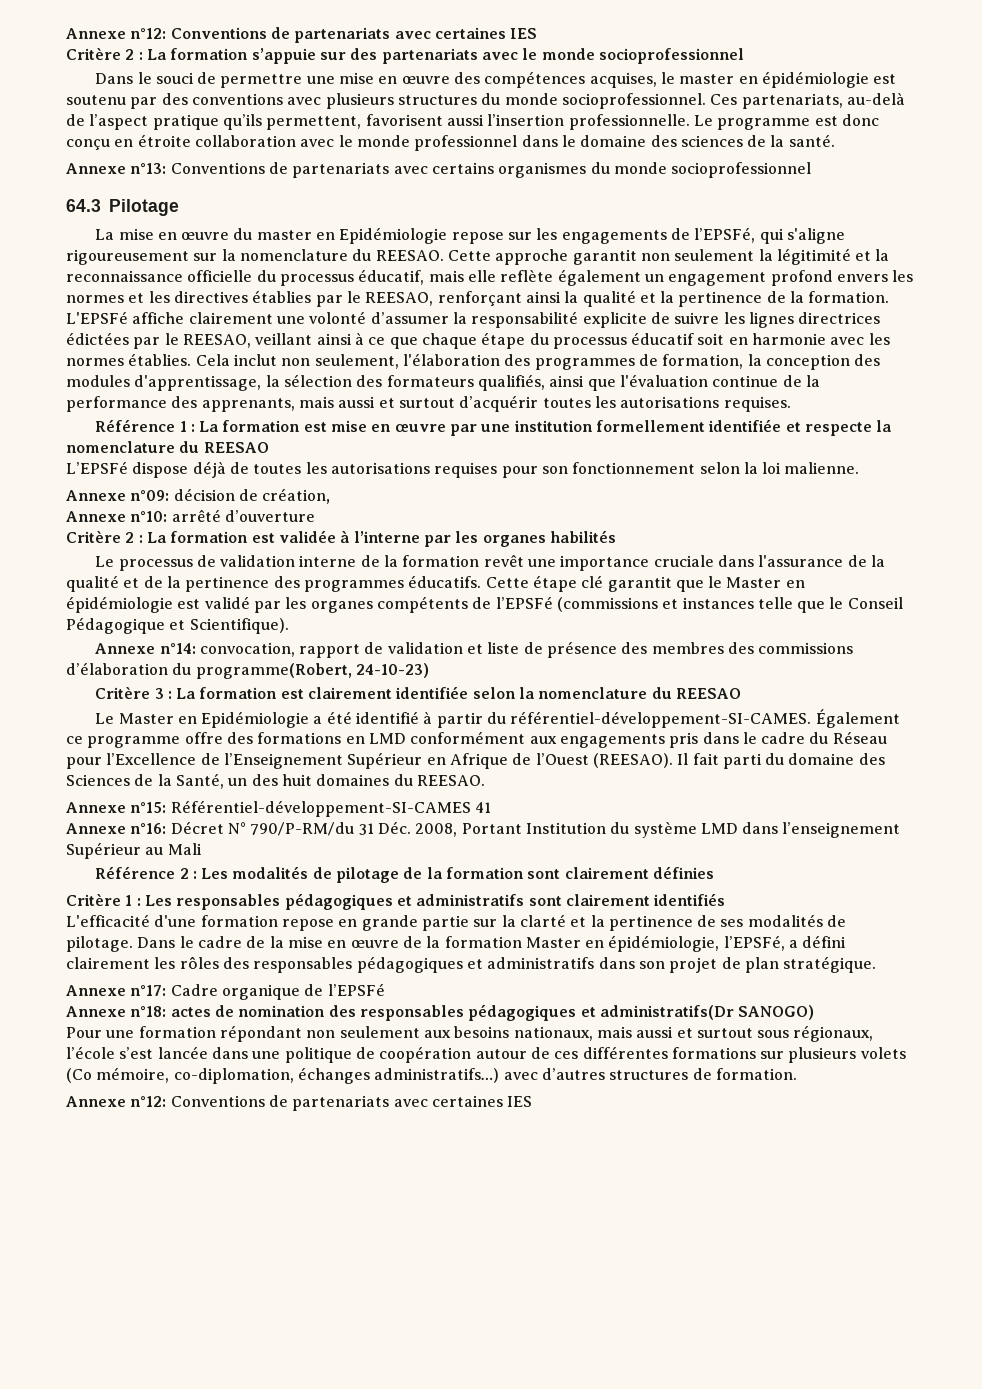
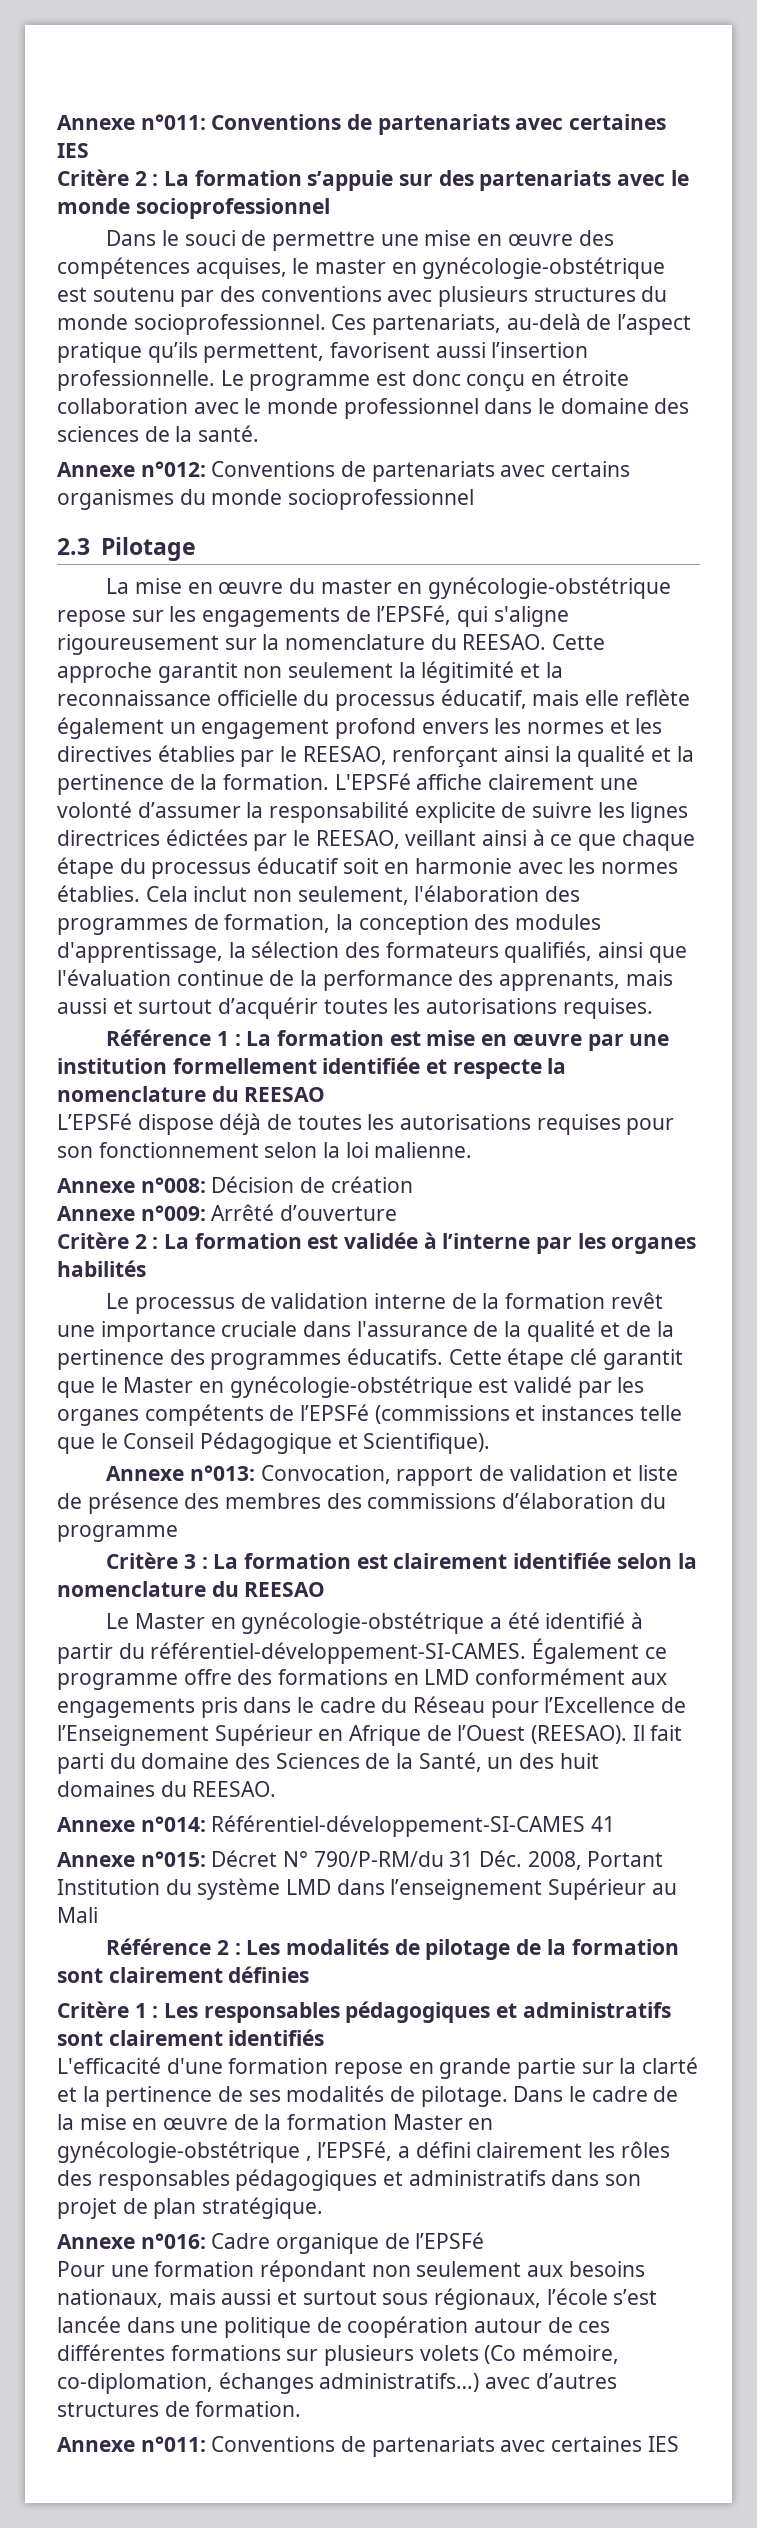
[66,28,167,39] Annexe n°12: -> [57,114,206,130] Annexe n°011:
[761,71,869,88] épidémiologie -> [422,257,666,279] gynécologie-obstétrique
[130,163,167,174] n°13: -> [140,461,206,477] n°012:
[66,199,101,212] 64.3 -> [57,538,90,555] 2.3
[339,227,448,244] Epidémiologie -> [428,577,672,599] gynécologie-obstétrique
[130,488,331,504] [66,509,221,522] n°09: décision de création, // Annexe n°10: arrêté -> [140,1176,413,1193] [57,1204,275,1221] n°008: Décision de création // Annexe n°009: Arrêté
[66,596,173,613] épidémiologie -> [229,1376,473,1398] gynécologie-obstétrique
[159,642,295,657] n°14: convocation, -> [190,1465,391,1484] n°013: Convocation,
[195,663,429,679] programme(Robert, 24-10-23) -> [57,1525,178,1542] programme
[201,711,310,728] Epidémiologie -> [241,1612,485,1634] gynécologie-obstétrique
[130,802,167,813] n°15: -> [140,1816,206,1832] n°014:
[130,823,167,834] n°16: -> [140,1851,206,1867] n°015:
[608,935,720,952] épidémiologie, -> [57,2141,312,2163] gynécologie-obstétrique ,
[130,985,167,996] n°17: -> [140,2233,206,2249] n°016:
[66,1004,815,1021] // Annexe n°18: actes de nomination des responsables pédagogiques et administratifs(Dr SANOGO) -> (485, 2240) none
[130,1096,167,1107] n°12: -> [140,2436,206,2452] n°011:

